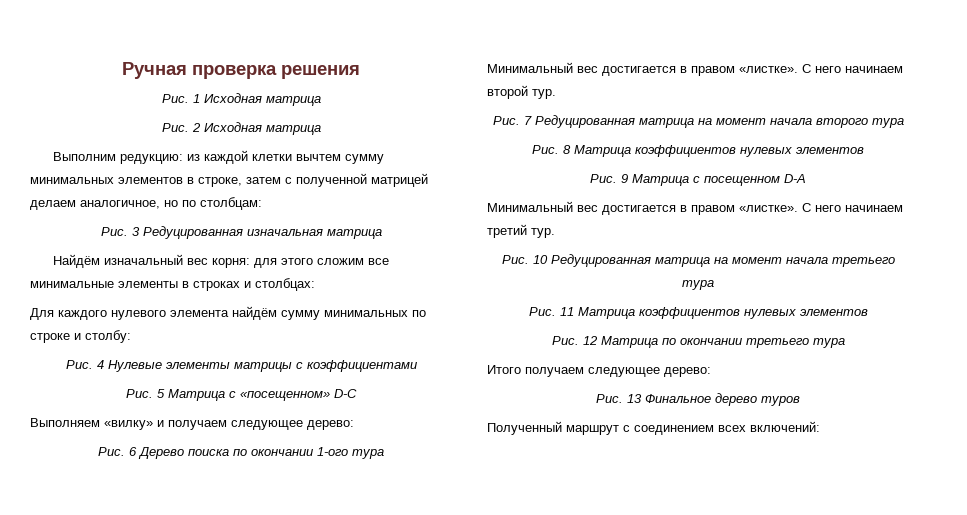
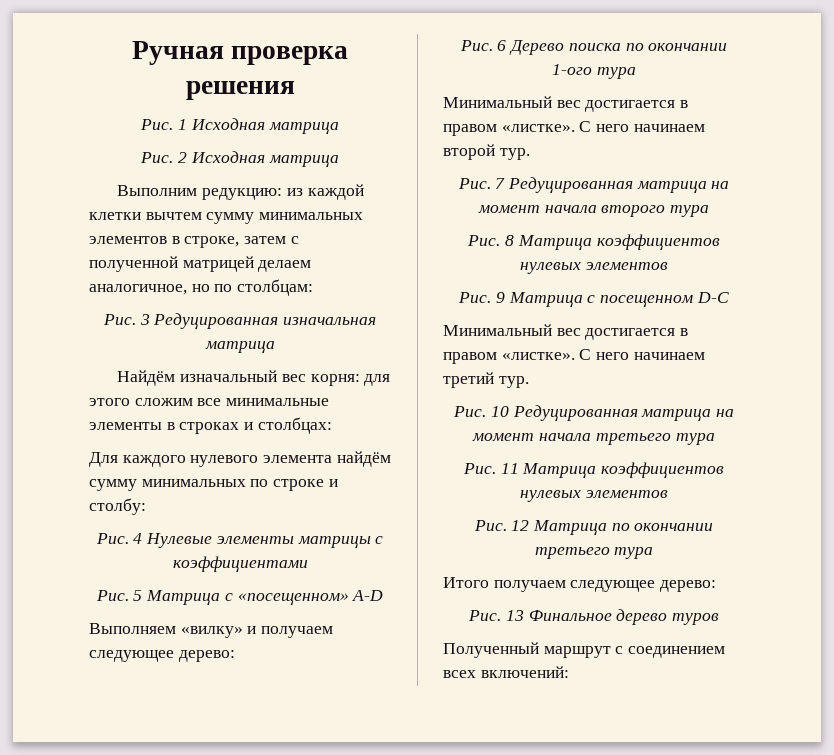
[334,389,357,398] D-C -> [352,590,384,601] A-D
[784,174,806,183] D-A -> [696,292,729,303] D-C

